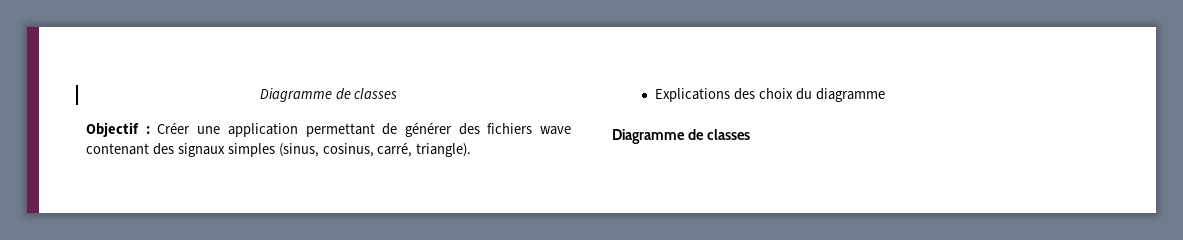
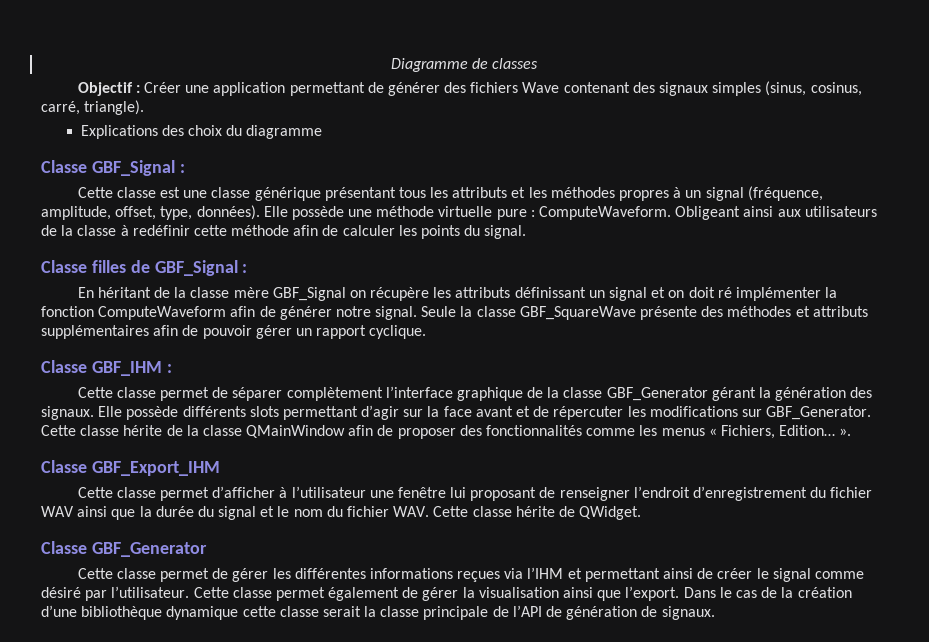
[540,126,571,135] wave -> [522,82,560,93] Wave
[612,129,750,144] Diagramme de classes -> [41,160,185,176] [77,186,823,201] [41,205,877,220] [41,225,527,239] [41,260,248,276] [77,287,838,301] [41,306,868,320] [41,325,427,339] [41,360,172,376] [77,386,873,401] [41,405,872,420] [41,425,852,439] [41,460,220,476] [77,486,873,501] [41,506,642,520] [41,541,207,557] [77,567,864,582] [41,586,852,601] [41,605,715,620] Classe GBF_Signal : // Cette classe est une classe générique présentant tous les attributs et les méthodes propres à un signal (fréquence, amplitude, offset, type, données). Elle possède une méthode virtuelle pure : ComputeWaveform. Obligeant ainsi aux utilisateurs de la classe à redéfinir cette méthode afin de calculer les points du signal. // Classe filles de GBF_Signal : // En héritant de la classe mère GBF_Signal on récupère les attributs définissant un signal et on doit ré implémenter la fonction ComputeWaveform afin de générer notre signal. Seule la classe GBF_SquareWave présente des méthodes et attributs supplémentaires afin de pouvoir gérer un rapport cyclique. // Classe GBF_IHM : // Cette classe permet de séparer complètement l’interface graphique de la classe GBF_Generator gérant la génération des signaux. Elle possède différents slots permettant d’agir sur la face avant et de répercuter les modifications sur GBF_Generator. Cette classe hérite de la classe QMainWindow afin de proposer des fonctionnalités comme les menus « Fichiers, Edition… ». // Classe GBF_Export_IHM // Cette classe permet d’afficher à l’utilisateur une fenêtre lui proposant de renseigner l’endroit d’enregistrement du fichier WAV ainsi que la durée du signal et le nom du fichier WAV. Cette classe hérite de QWidget. // Classe GBF_Generator // Cette classe permet de gérer les différentes informations reçues via l’IHM et permettant ainsi de créer le signal comme désiré par l’utilisateur. Cette classe permet également de gérer la visualisation ainsi que l’export. Dans le cas de la création d’une bibliothèque dynamique cette classe serait la classe principale de l’API de génération de signaux.

